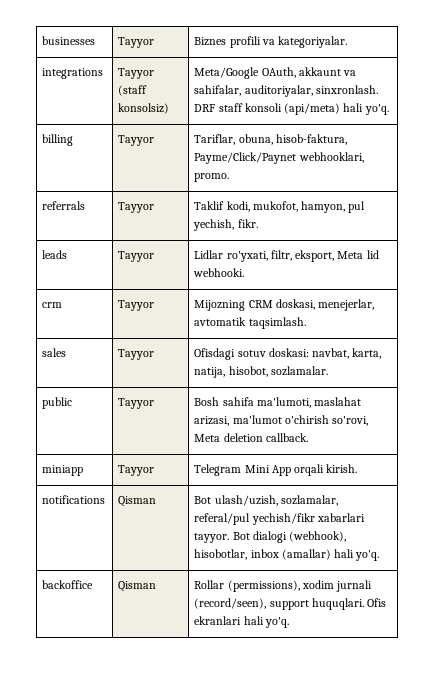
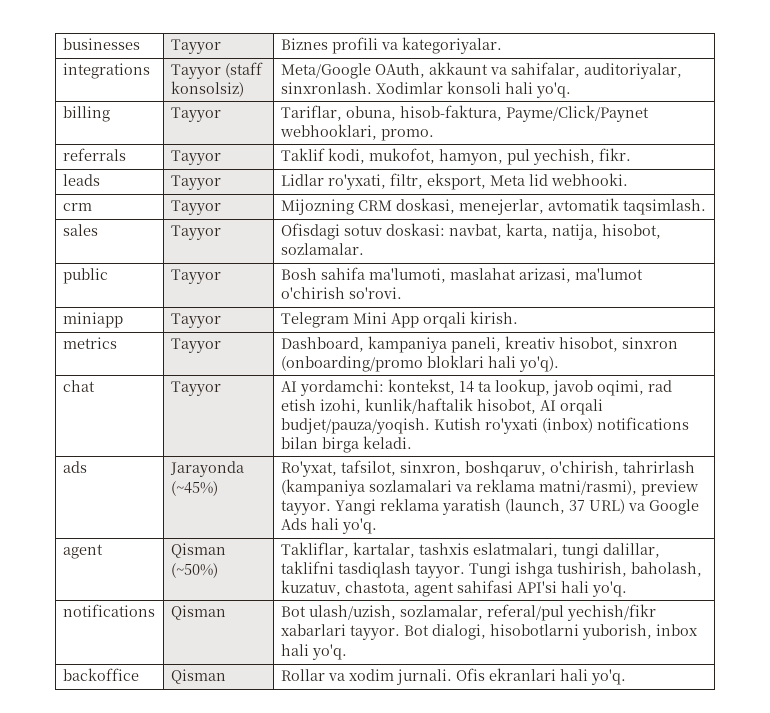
[194,103,341,115] DRF staff konsoli (api/meta) -> [375,81,501,94] Xodimlar konsoli
[332,416,369,426] [194,433,308,442] so'rovi, Meta deletion callback. -> [348,287,402,299] so'rovi.
(358, 468) none -> [62,337,117,349] [170,338,221,353] [280,336,678,353] [280,355,559,372] [62,380,95,392] [170,381,221,396] [280,379,672,396] [280,398,603,415] [280,417,689,434] [280,436,412,453] [62,461,87,473] [169,461,244,477] [170,481,218,496] [280,460,695,477] [280,479,699,496] [280,498,699,515] [280,518,377,534] [62,544,103,559] [170,543,226,558] [170,563,218,578] [280,542,660,559] [280,561,702,578] [280,580,627,597] // metrics | Tayyor | Dashboard, kampaniya paneli, kreativ hisobot, sinxron (onboarding/promo bloklari hali yo'q). // chat | Tayyor | AI yordamchi: kontekst, 14 ta lookup, javob oqimi, rad etish izohi, kunlik/haftalik hisobot, AI orqali budjet/pauza/yoqish. Kutish ro'yxati (inbox) notifications bilan birga keladi. // ads | Jarayonda (~45%) | Ro'yxat, tafsilot, sinxron, boshqaruv, o'chirish, tahrirlash (kampaniya sozlamalari va reklama matni/rasmi), preview tayyor. Yangi reklama yaratish (launch, 37 URL) va Google Ads hali yo'q. // agent | Qisman (~50%) | Takliflar, kartalar, tashxis eslatmalari, tungi dalillar, taklifni tasdiqlash tayyor. Tungi ishga tushirish, baholash, kuzatuv, chastota, agent sahifasi API'si hali yo'q.
[252,531,347,543] [194,549,331,560] dialogi (webhook), hisobotlar, inbox (amallar) -> [431,624,698,640] dialogi, hisobotlarni yuborish, inbox
[227,580,373,592] [194,598,364,610] (permissions), xodim jurnali (record/seen), support huquqlari. -> [327,669,452,685] va xodim jurnali.

